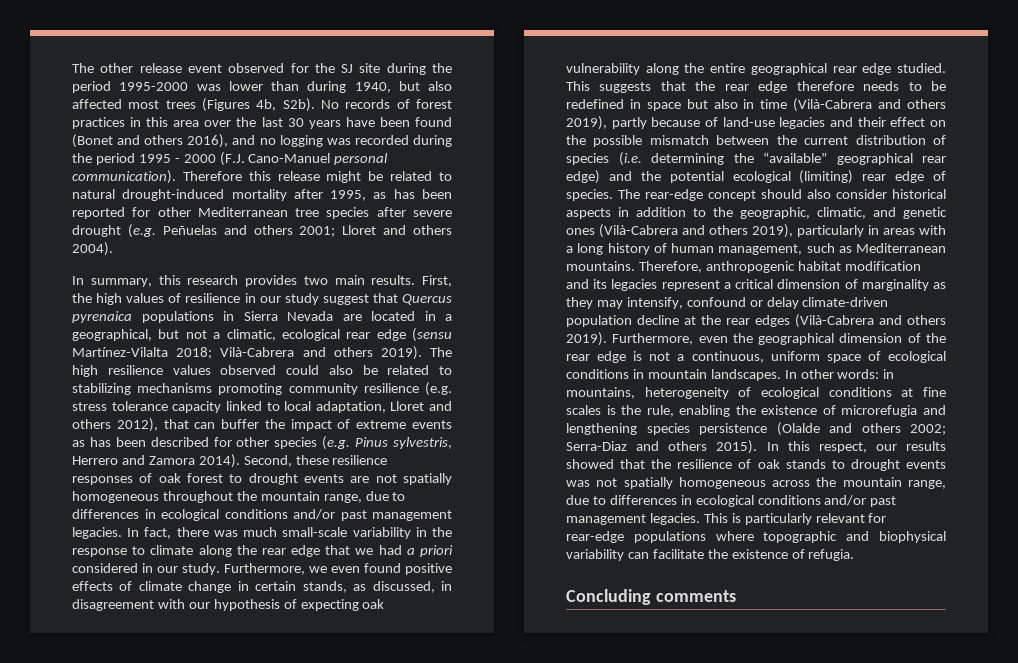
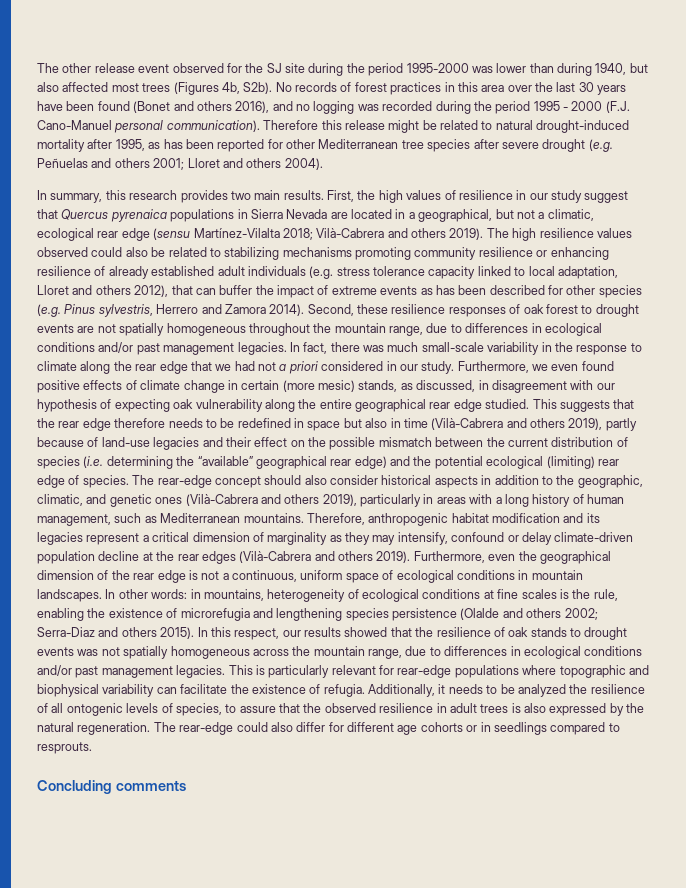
(419, 388) none -> [536,247,609,260] [37,266,306,279] or enhancing resilience of already established adult individuals
(402, 550) none -> [258,362,276,371] not
(297, 586) none -> [282,380,355,392] (more mesic)
(855, 555) none -> [368,684,645,697] [37,703,645,716] [37,722,620,735] [37,742,92,754] Additionally, it needs to be analyzed the resilience of all ontogenic levels of species, to assure that the observed resilience in adult trees is also expressed by the natural regeneration. The rear-edge could also differ for different age cohorts or in seedlings compared to resprouts.

